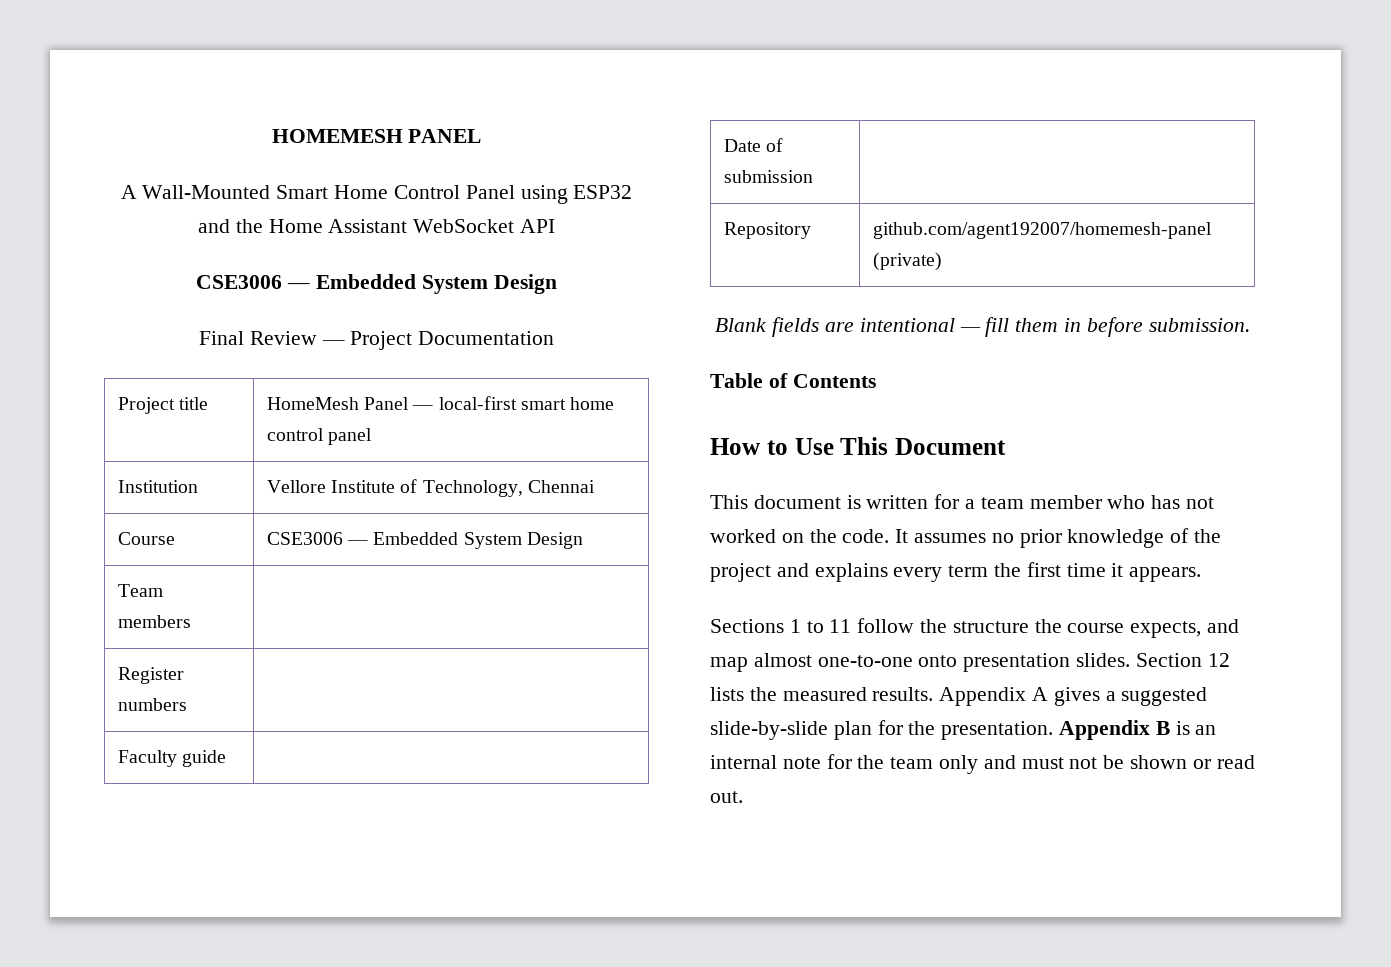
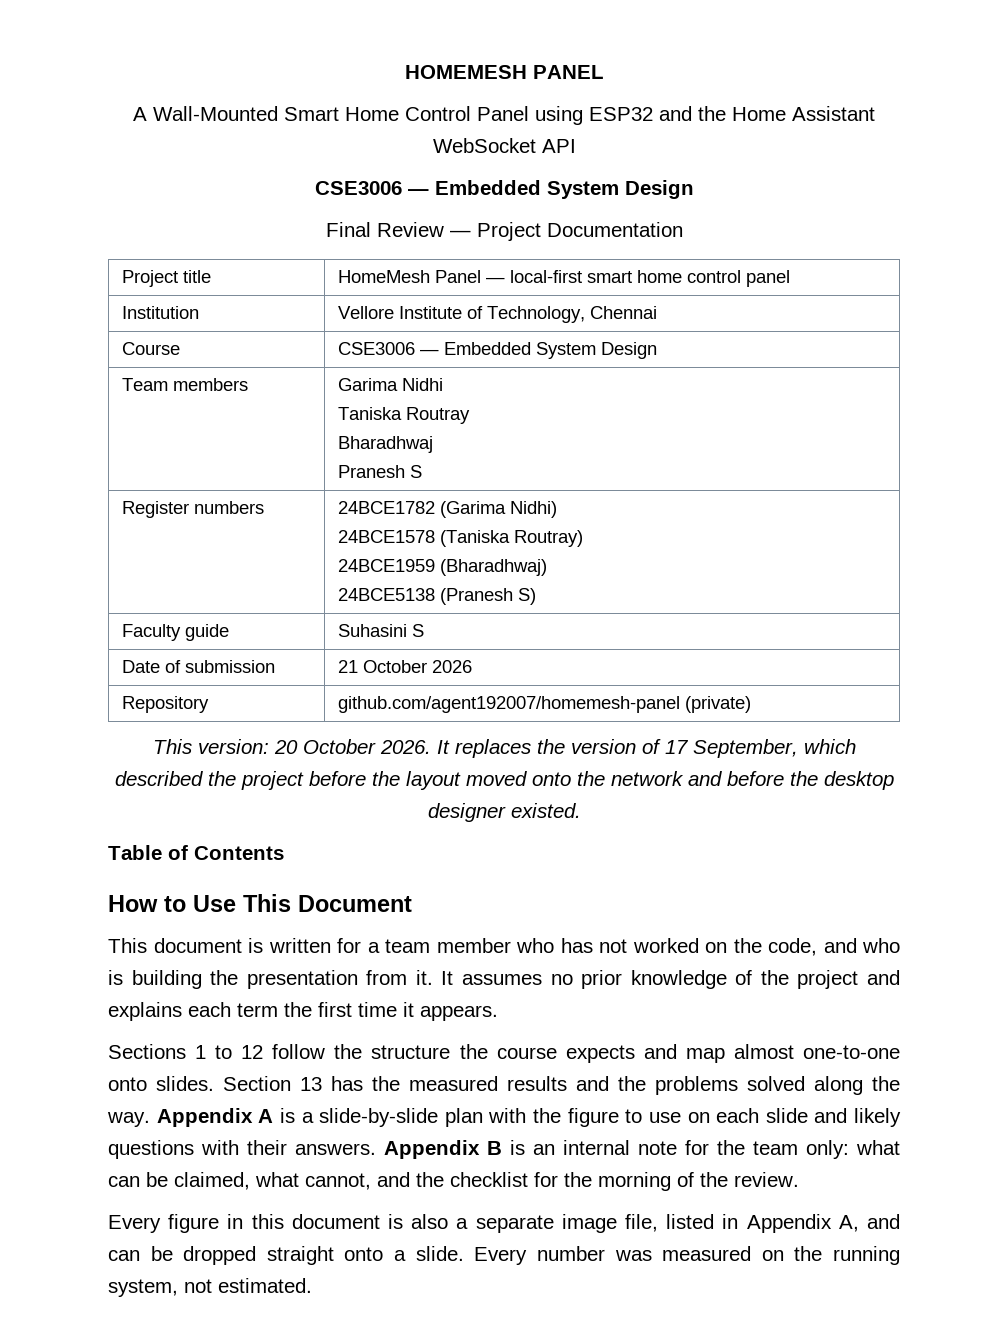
[117,667,184,684] [117,698,187,711] // Register numbers | -> [338,378,444,391] [338,407,471,424] [338,436,434,453] [338,465,423,478] [122,501,265,518] [338,501,558,518] [338,530,584,547] [338,559,548,576] [338,588,537,605] Garima Nidhi // Taniska Routray // Bharadhwaj // Pranesh S // Register numbers | 24BCE1782 (Garima Nidhi) // 24BCE1578 (Taniska Routray) // 24BCE1959 (Bharadhwaj) // 24BCE5138 (Pranesh S)
(227, 758) none -> [338,624,425,637] Suhasini S
(813, 176) none -> [338,660,473,673] 21 October 2026
[715,317,1250,337] Blank fields are intentional — fill them in before submission. -> [152,739,856,758] [114,771,894,790] [427,803,581,822] This version: 20 October 2026. It replaces the version of 17 September, which described the project before the layout moved onto the network and before the desktop designer existed.
[842,529,890,543] code. -> [768,938,900,956] [108,970,433,989] code, and who is building the presentation from it.
[893,567,943,582] every -> [188,1002,231,1017] each
[829,619,852,633] 11 -> [241,1045,264,1059] 12
[1130,621,1202,638] expects, -> [565,1045,635,1063] expects
[963,653,1071,672] presentation -> (147, 1084) none
[1207,653,1230,667] [710,687,1208,706] [710,720,1054,740] 12 lists the measured results. Appendix A gives a suggested slide-by-slide plan for the presentation. -> [300,1076,900,1095] [107,1108,901,1127] [108,1140,376,1159] 13 has the measured results and the problems solved along the way. Appendix A is a slide-by-slide plan with the figure to use on each slide and likely questions with their answers.
[939,755,1255,774] [710,791,743,803] only and must not be shown or read out. -> [806,1140,900,1159] [108,1172,799,1191] [108,1214,901,1233] [108,1246,901,1265] [108,1278,312,1297] only: what can be claimed, what cannot, and the checklist for the morning of the review. // Every figure in this document is also a separate image file, listed in Appendix A, and can be dropped straight onto a slide. Every number was measured on the running system, not estimated.

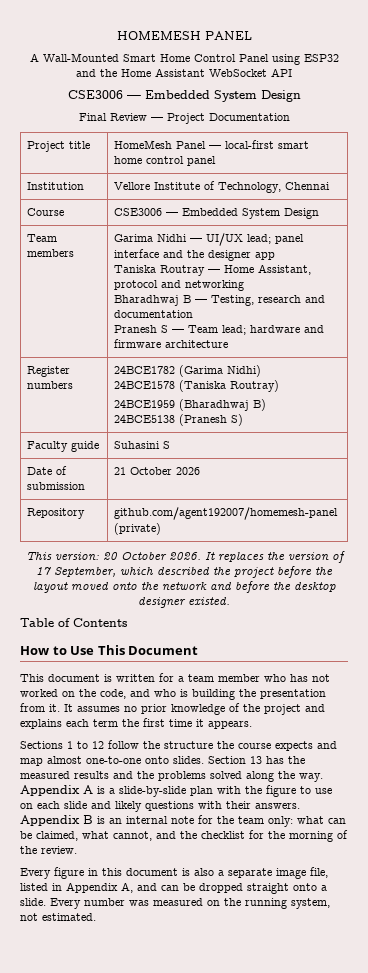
[338,407,471,424] [338,436,434,453] [338,465,423,478] // Taniska Routray // Bharadhwaj // Pranesh S -> [190,233,305,246] [114,249,276,261] [114,264,312,276] [114,280,245,291] [114,295,326,306] [114,310,194,318] [114,325,325,335] [114,339,229,348] — UI/UX lead; panel interface and the designer app // Taniska Routray — Home Assistant, protocol and networking // Bharadhwaj B — Testing, research and documentation // Pranesh S — Team lead; hardware and firmware architecture
[440,559,548,576] (Bharadhwaj) -> [179,399,267,411] (Bharadhwaj B)

